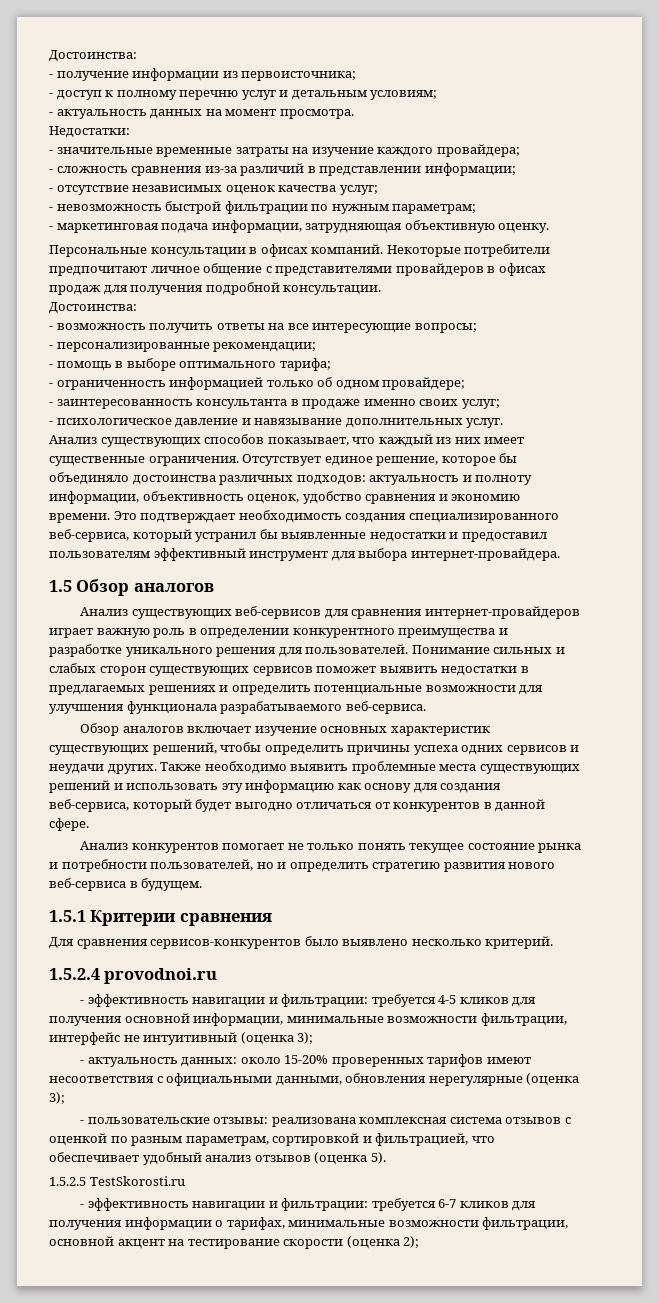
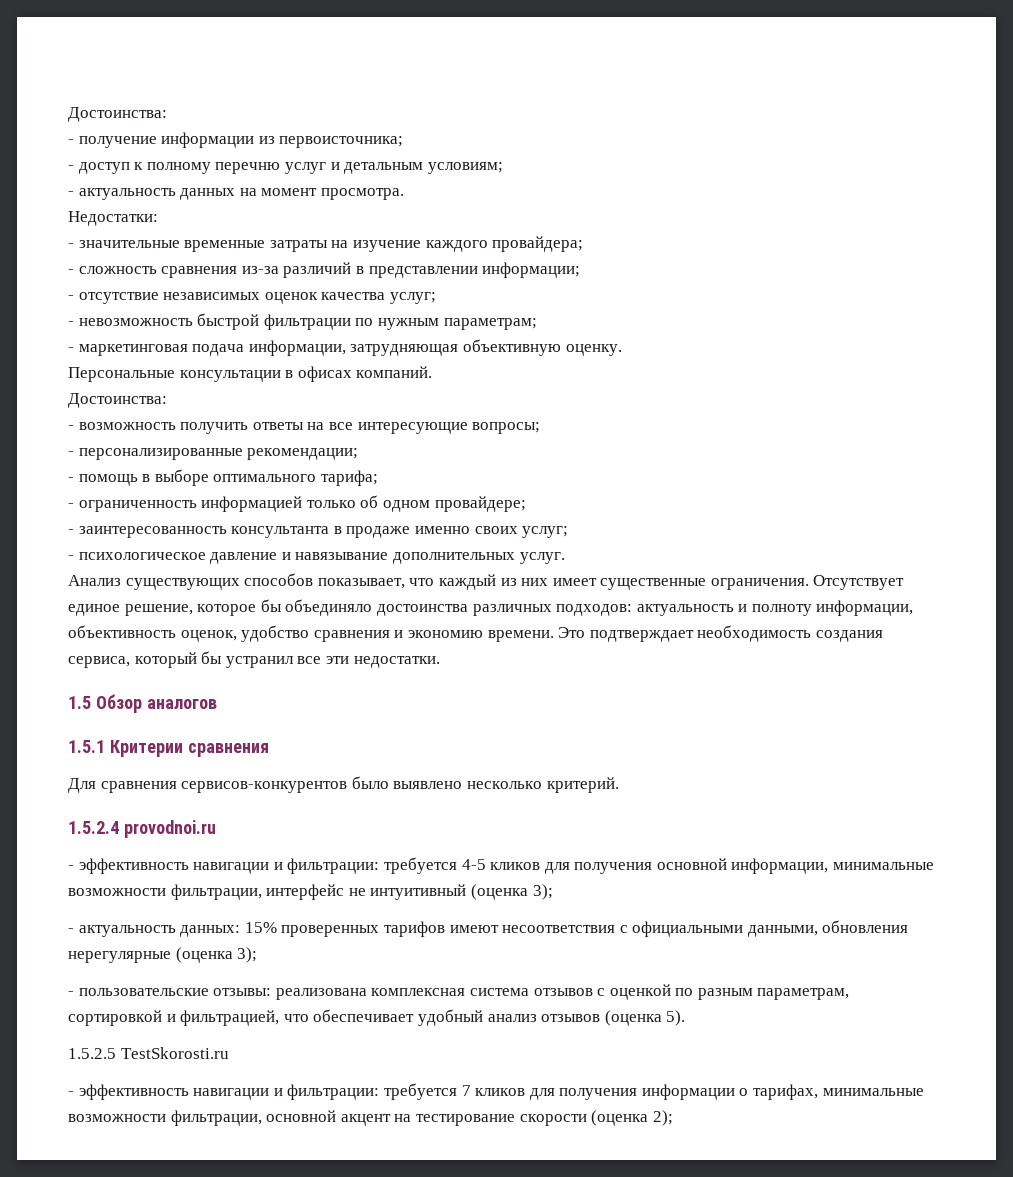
[386,244,551,257] [49,263,546,276] [49,282,382,295] Некоторые потребители предпочитают личное общение с представителями провайдеров в офисах продаж для получения подробной консультации. -> (433, 372) none
[408,513,559,523] [49,529,547,542] [49,548,560,561] [49,579,214,596] [80,606,580,619] [49,628,508,638] [49,644,565,657] [49,663,529,676] [49,685,544,695] [49,701,426,714] [80,723,490,736] [49,742,580,755] [49,761,580,774] [49,780,502,793] [49,799,546,812] [49,818,89,831] [80,841,582,853] [49,859,556,872] [49,878,203,891] специализированного веб-сервиса, который устранил бы выявленные недостатки и предоставил пользователям эффективный инструмент для выбора интернет-провайдера. // 1.5 Обзор аналогов // Анализ существующих веб-сервисов для сравнения интернет-провайдеров играет важную роль в определении конкурентного преимущества и разработке уникального решения для пользователей. Понимание сильных и слабых сторон существующих сервисов поможет выявить недостатки в предлагаемых решениях и определить потенциальные возможности для улучшения функционала разрабатываемого веб-сервиса. // Обзор аналогов включает изучение основных характеристик существующих решений, чтобы определить причины успеха одних сервисов и неудачи других. Также необходимо выявить проблемные места существующих решений и использовать эту информацию как основу для создания веб-сервиса, который будет выгодно отличаться от конкурентов в данной сфере. // Анализ конкурентов помогает не только понять текущее состояние рынка и потребности пользователей, но и определить стратегию развития нового веб-сервиса в будущем. -> [68,651,440,668] [68,694,217,713] сервиса, который бы устранил все эти недостатки. // 1.5 Обзор аналогов
[240,1055,329,1064] около 15-20% -> [244,922,277,933] 15%
[438,1199,457,1208] 6-7 -> [461,1085,471,1096] 7

